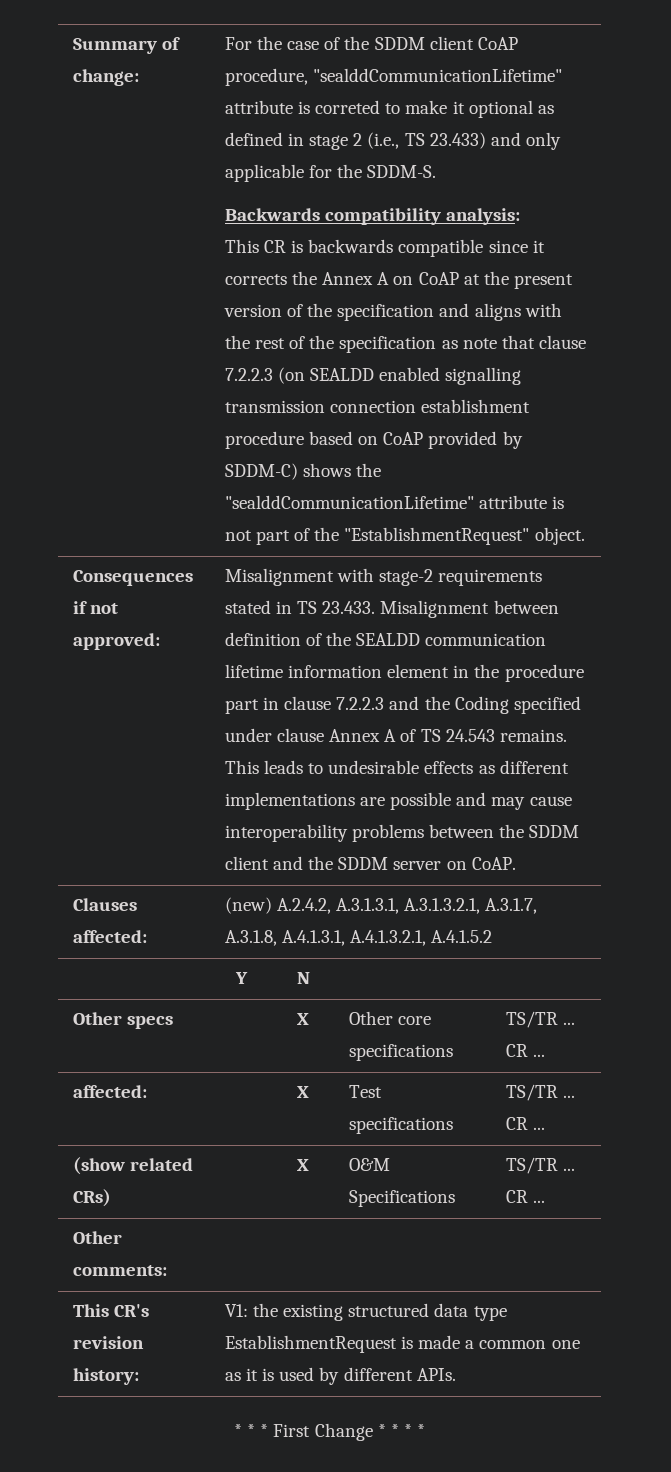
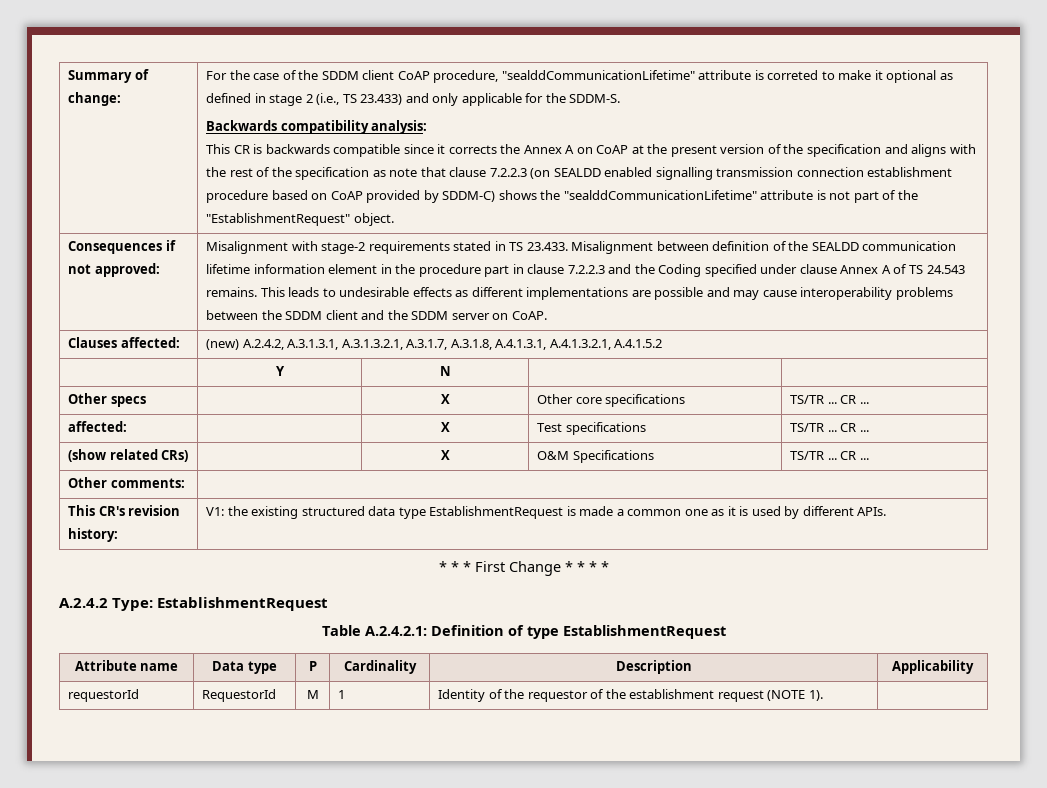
(426, 1430) none -> [59,597,329,611] [321,625,726,639] [74,660,179,671] [212,661,277,674] [308,661,317,671] [343,660,417,674] [615,660,692,674] [892,660,974,674] [68,689,140,702] [202,689,277,702] [306,690,319,699] [338,690,346,699] [438,689,823,702] // A.2.4.2 Type: EstablishmentRequest // Table A.2.4.2.1: Definition of type EstablishmentRequest // Attribute name | Data type | P | Cardinality | Description | Applicability // requestorId | RequestorId | M | 1 | Identity of the requestor of the establishment request (NOTE 1). |

